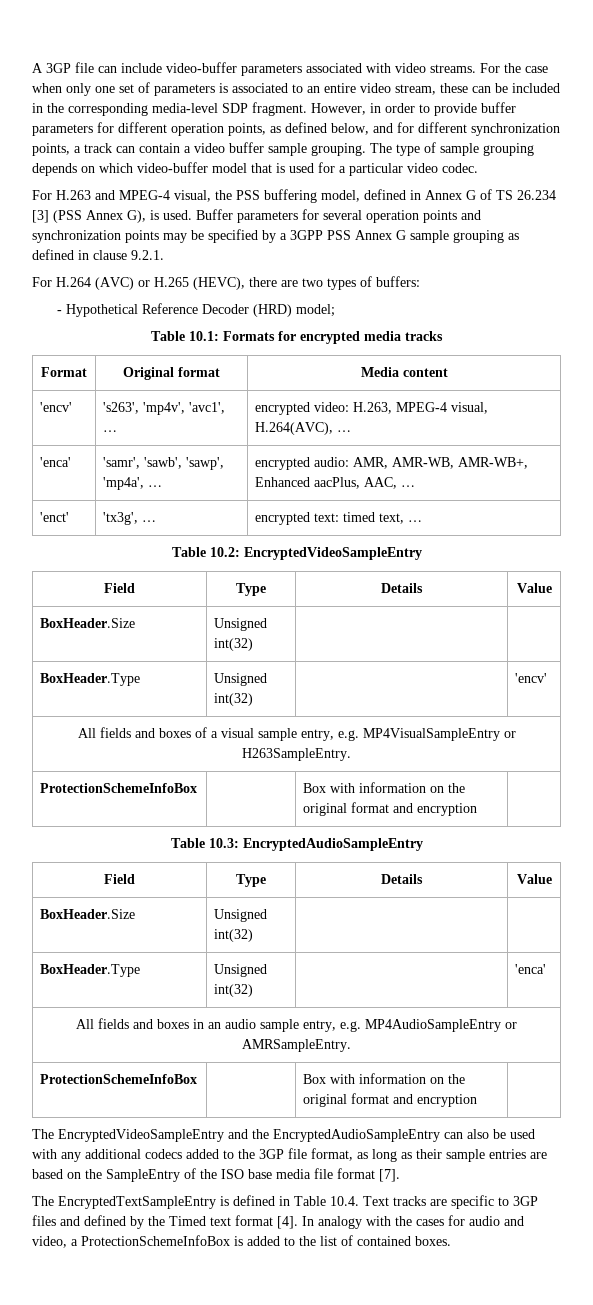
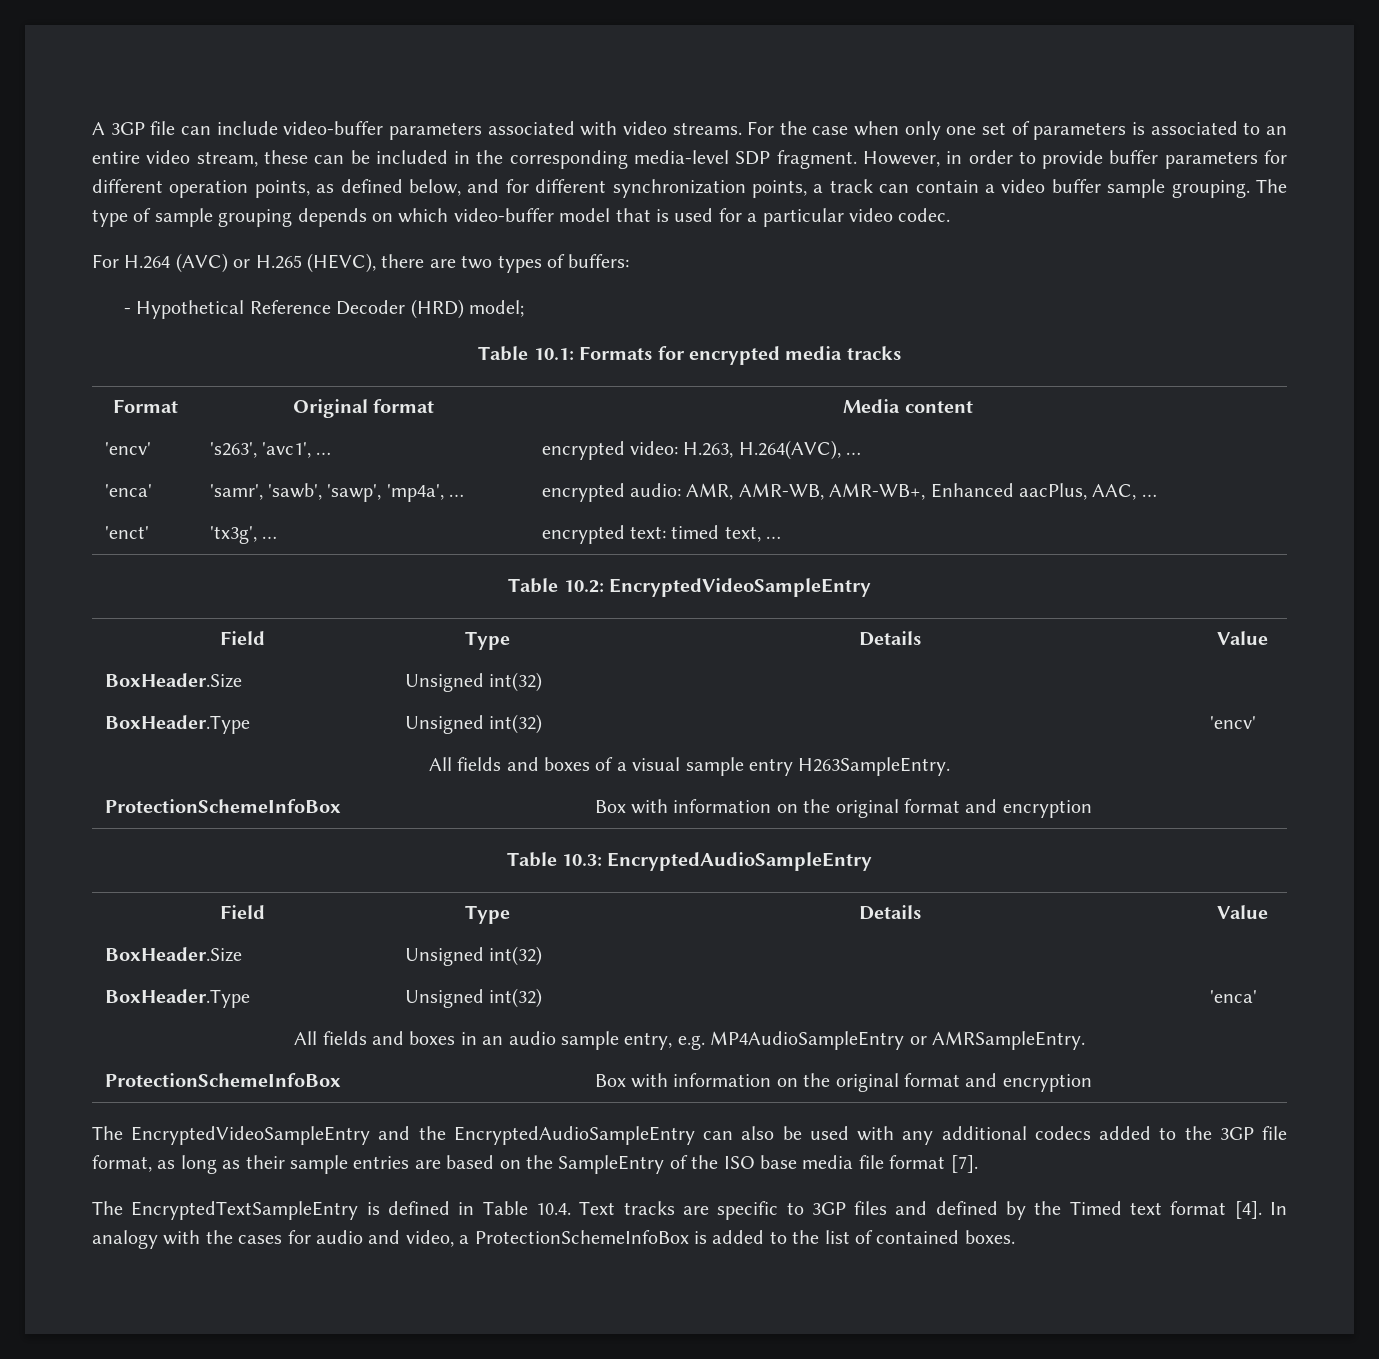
[32,189,556,203] [32,209,481,223] [32,229,519,243] [32,249,164,260] // For H.263 and MPEG-4 visual, the PSS buffering model, defined in Annex G of TS 26.234 [3] (PSS Annex G), is used. Buffer parameters for several operation points and synchronization points may be specified by a 3GPP PSS Annex G sample grouping as defined in clause 9.2.1. -> (951, 215) none
[143,402,186,415] 'mp4v', -> (257, 450) none
[396,402,489,414] MPEG-4 visual, -> (734, 450) none
[300,728,516,741] entry, e.g. MP4VisualSampleEntry or -> [748,758,793,776] entry

